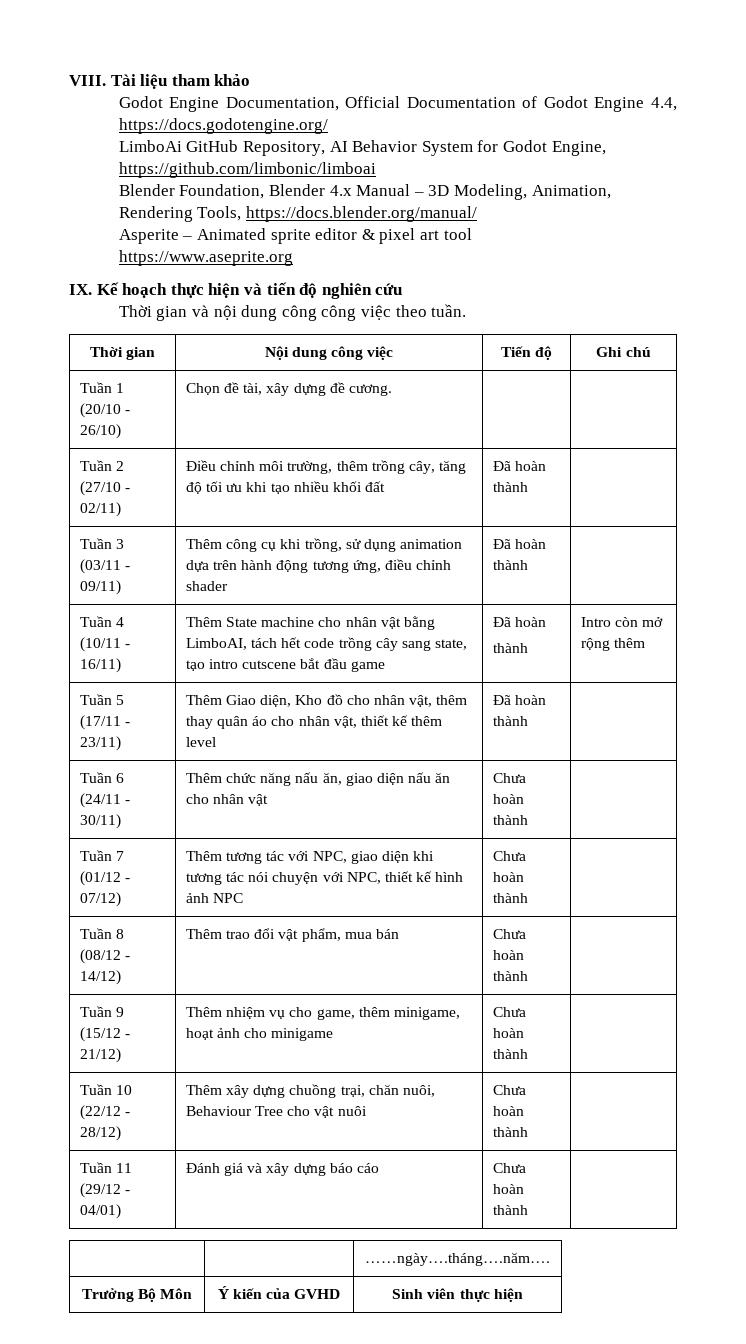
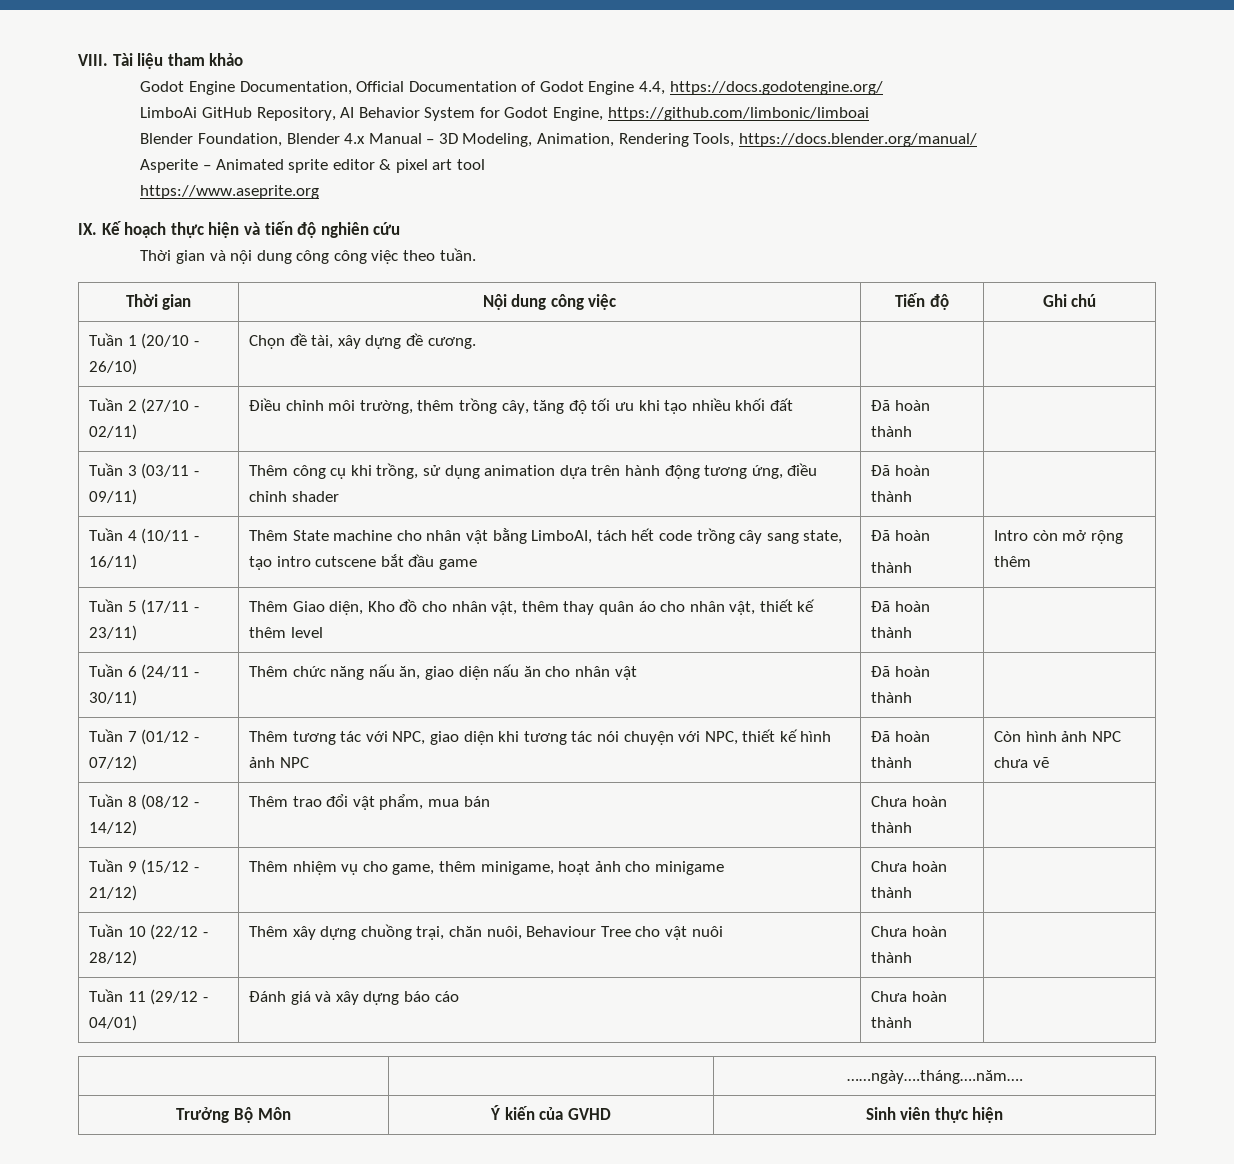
[492,773,526,783] Chưa -> [871,666,891,677] Đã
[492,851,526,861] [492,872,524,882] [492,893,528,903] Chưa hoàn thành | -> [871,731,930,742] [871,757,913,768] [994,731,1121,742] [994,757,1049,768] Đã hoàn thành | Còn hình ảnh NPC chưa vẽ

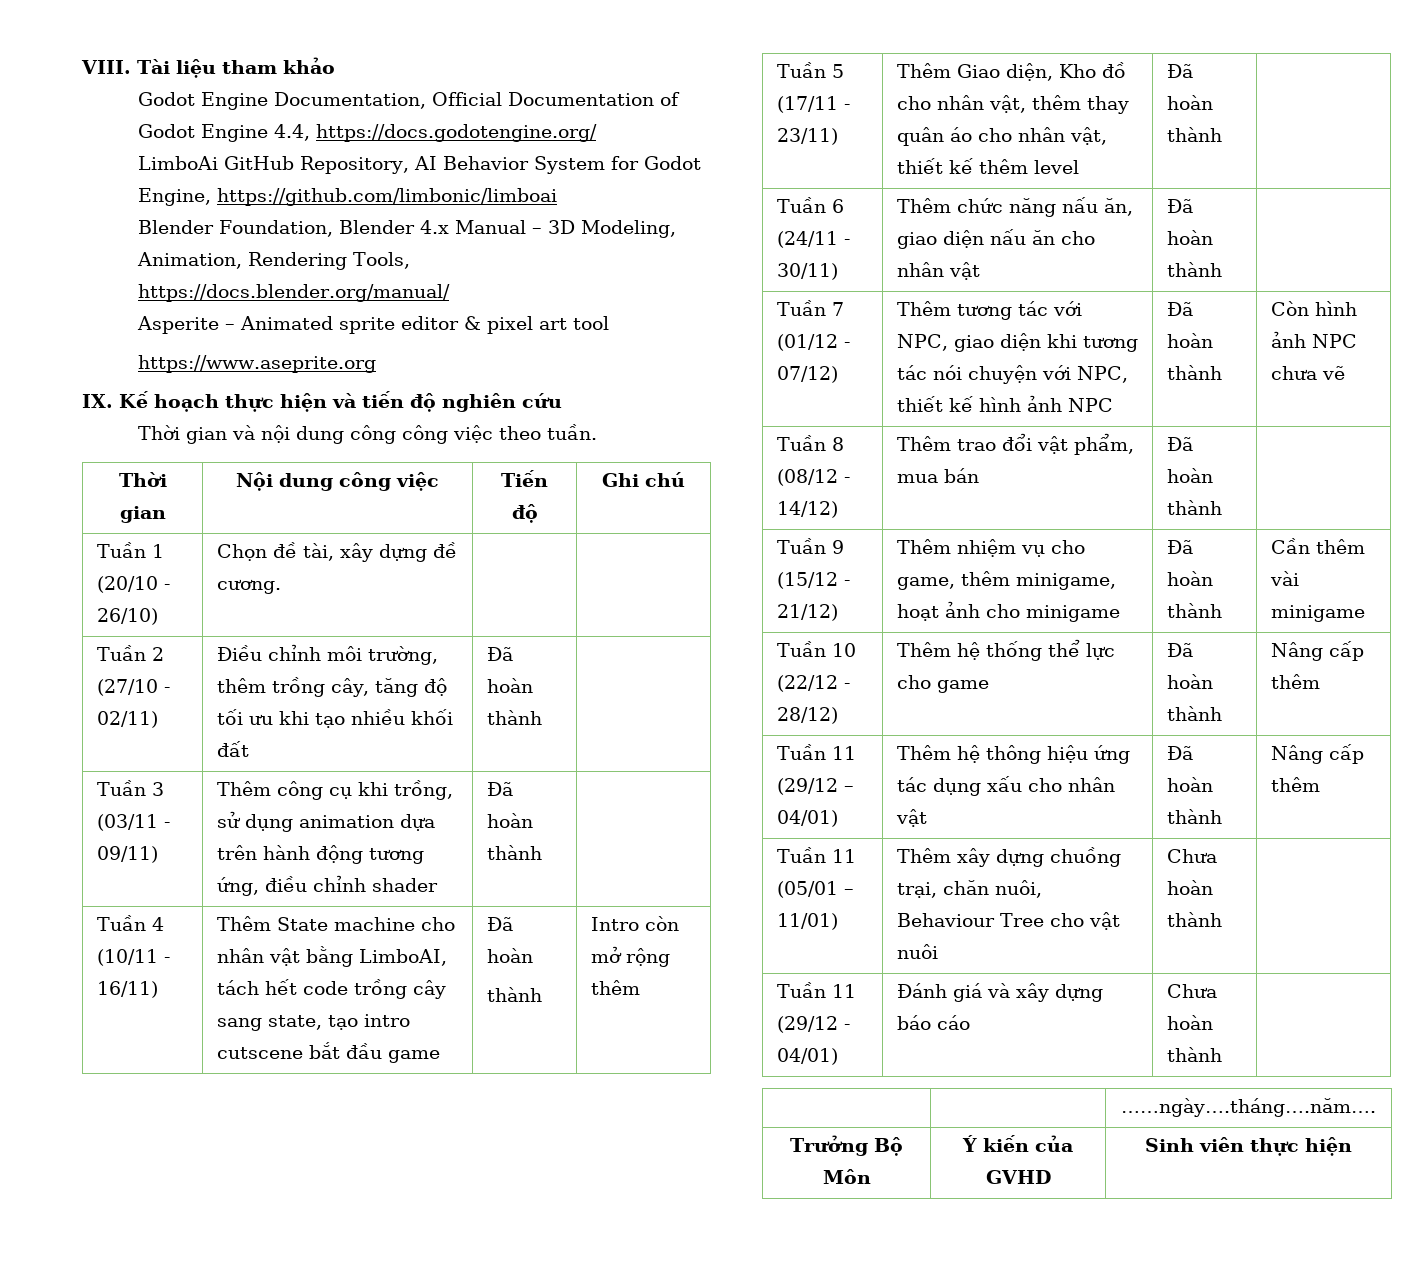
[871,796,908,807] Chưa -> [1166,437,1193,451] Đã
[871,861,947,872] [871,887,913,898] Chưa hoàn thành | -> [1166,540,1193,554] [1166,571,1213,586] [1166,603,1222,618] [1270,538,1365,554] [1269,571,1299,586] [1270,605,1365,622] Đã hoàn thành | Cần thêm vài minigame
(138, 958) none -> [896,639,1115,661] [896,675,989,693] [1166,643,1193,657] [1166,674,1213,689] [1166,706,1222,721] [1270,641,1364,661] [1270,674,1320,689] [776,744,856,760] [776,778,854,795] [776,810,838,827] [896,745,1130,764] [896,776,1115,796] [895,809,927,827] [1166,746,1193,760] [1166,777,1213,792] [1166,809,1222,824] [1270,744,1364,764] [1270,777,1320,792] [776,847,856,863] [776,881,854,898] [776,913,838,930] | Thêm hệ thống thể lực cho game | Đã hoàn thành | Nâng cấp thêm // Tuần 11 (29/12 – 04/01) | Thêm hệ thông hiệu ứng tác dụng xấu cho nhân vật | Đã hoàn thành | Nâng cấp thêm // Tuần 11 (05/01 – 11/01)

